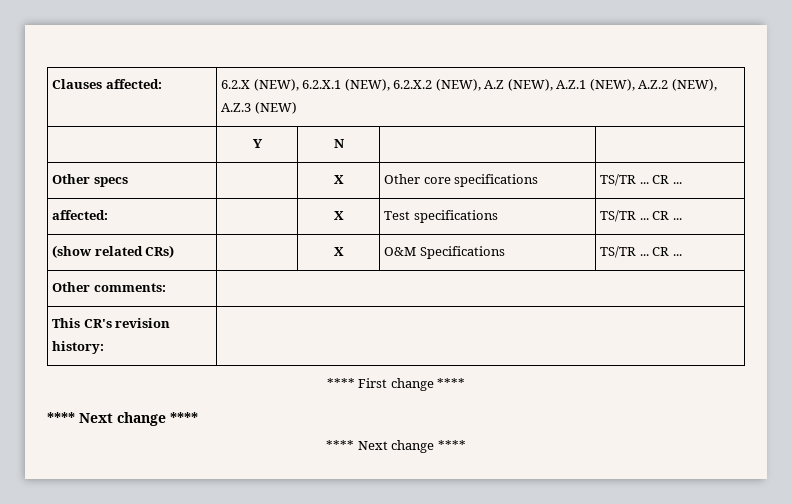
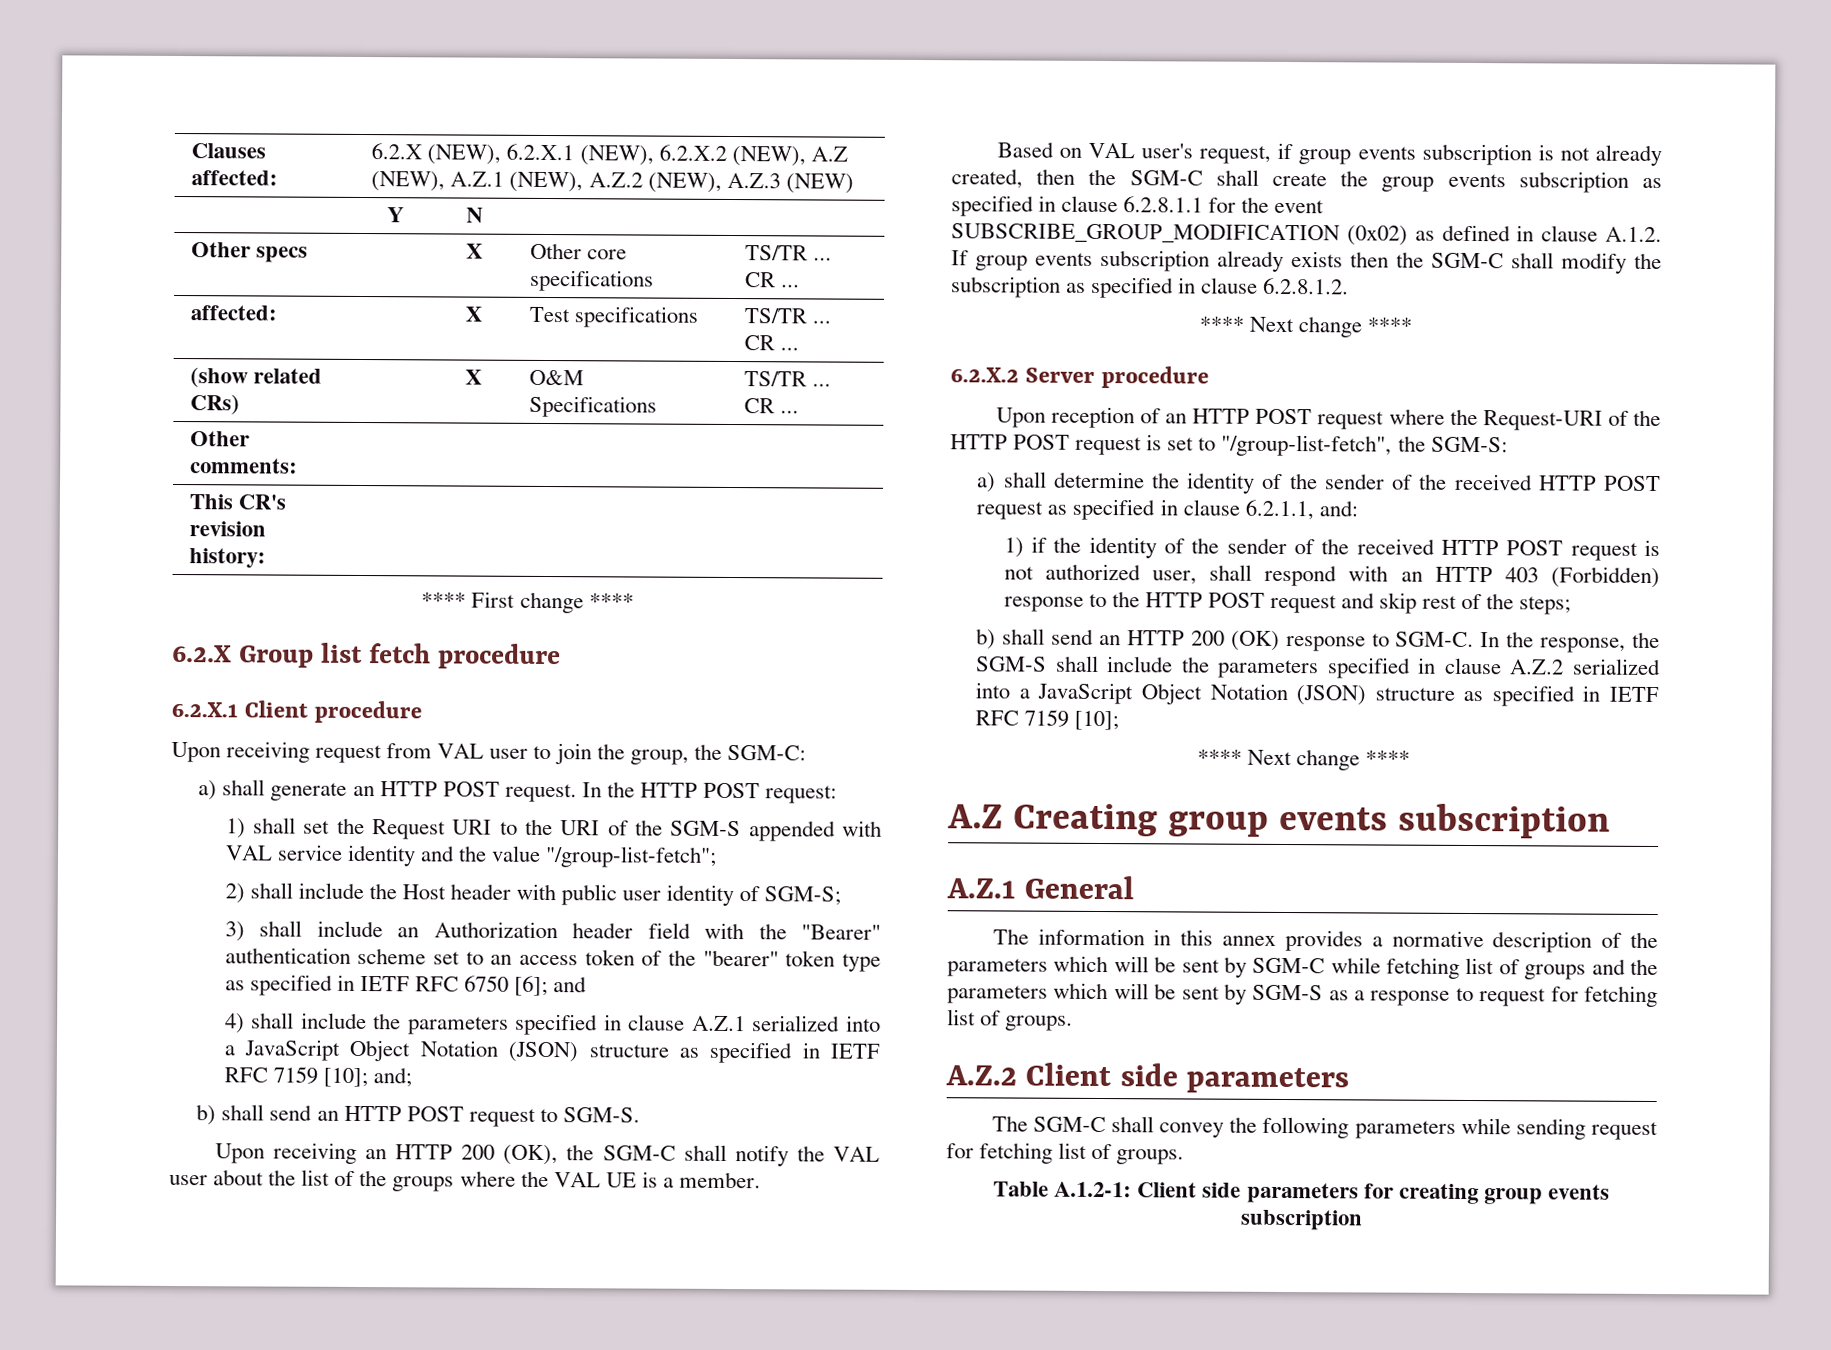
[47,412,198,426] [326,440,466,453] **** Next change **** // **** Next change **** -> [172,642,562,670] [171,700,423,724] [171,741,806,765] [198,779,838,804] [225,817,882,842] [224,844,718,868] [224,882,842,907] [224,920,882,942] [224,947,881,972] [224,974,588,997] [224,1012,881,1036] [223,1039,881,1064] [223,1066,412,1088] [196,1104,640,1127] [214,1142,881,1167] [169,1169,761,1192] [996,141,1662,167] [951,168,1662,193] [951,195,1325,217] [951,223,1662,246] [951,249,1662,274] [951,276,1350,299] [1198,316,1413,338] [950,366,1210,389] [995,406,1661,431] [950,434,1508,457] [976,471,1662,494] [976,498,1358,521] [1003,536,1660,561] [1003,563,1660,589] [1003,591,1572,615] [976,628,1660,653] [976,655,1661,679] [975,682,1659,707] [975,709,1120,731] [1196,749,1411,771] [947,803,1610,839] [946,875,1135,900] [992,928,1658,953] [947,955,1658,980] [947,982,1658,1008] [947,1009,1074,1031] [945,1062,1350,1094] [991,1115,1658,1141] [946,1142,1185,1165] [993,1181,1610,1205] [1240,1209,1363,1231] 6.2.X Group list fetch procedure // 6.2.X.1 Client procedure // Upon receiving request from VAL user to join the group, the SGM-C: // a) shall generate an HTTP POST request. In the HTTP POST request: // 1) shall set the Request URI to the URI of the SGM-S appended with VAL service identity and the value "/group-list-fetch"; // 2) shall include the Host header with public user identity of SGM-S; // 3) shall include an Authorization header field with the "Bearer" authentication scheme set to an access token of the "bearer" token type as specified in IETF RFC 6750 [6]; and // 4) shall include the parameters specified in clause A.Z.1 serialized into a JavaScript Object Notation (JSON) structure as specified in IETF RFC 7159 [10]; and; // b) shall send an HTTP POST request to SGM-S. // Upon receiving an HTTP 200 (OK), the SGM-C shall notify the VAL user about the list of the groups where the VAL UE is a member. // Based on VAL user's request, if group events subscription is not already created, then the SGM-C shall create the group events subscription as specified in clause 6.2.8.1.1 for the event SUBSCRIBE_GROUP_MODIFICATION (0x02) as defined in clause A.1.2. If group events subscription already exists then the SGM-C shall modify the subscription as specified in clause 6.2.8.1.2. // **** Next change **** // 6.2.X.2 Server procedure // Upon reception of an HTTP POST request where the Request-URI of the HTTP POST request is set to "/group-list-fetch", the SGM-S: // a) shall determine the identity of the sender of the received HTTP POST request as specified in clause 6.2.1.1, and: // 1) if the identity of the sender of the received HTTP POST request is not authorized user, shall respond with an HTTP 403 (Forbidden) response to the HTTP POST request and skip rest of the steps; // b) shall send an HTTP 200 (OK) response to SGM-C. In the response, the SGM-S shall include the parameters specified in clause A.Z.2 serialized into a JavaScript Object Notation (JSON) structure as specified in IETF RFC 7159 [10]; // **** Next change **** // A.Z Creating group events subscription // A.Z.1 General // The information in this annex provides a normative description of the parameters which will be sent by SGM-C while fetching list of groups and the parameters which will be sent by SGM-S as a response to request for fetching list of groups. // A.Z.2 Client side parameters // The SGM-C shall convey the following parameters while sending request for fetching list of groups. // Table A.1.2-1: Client side parameters for creating group events subscription

